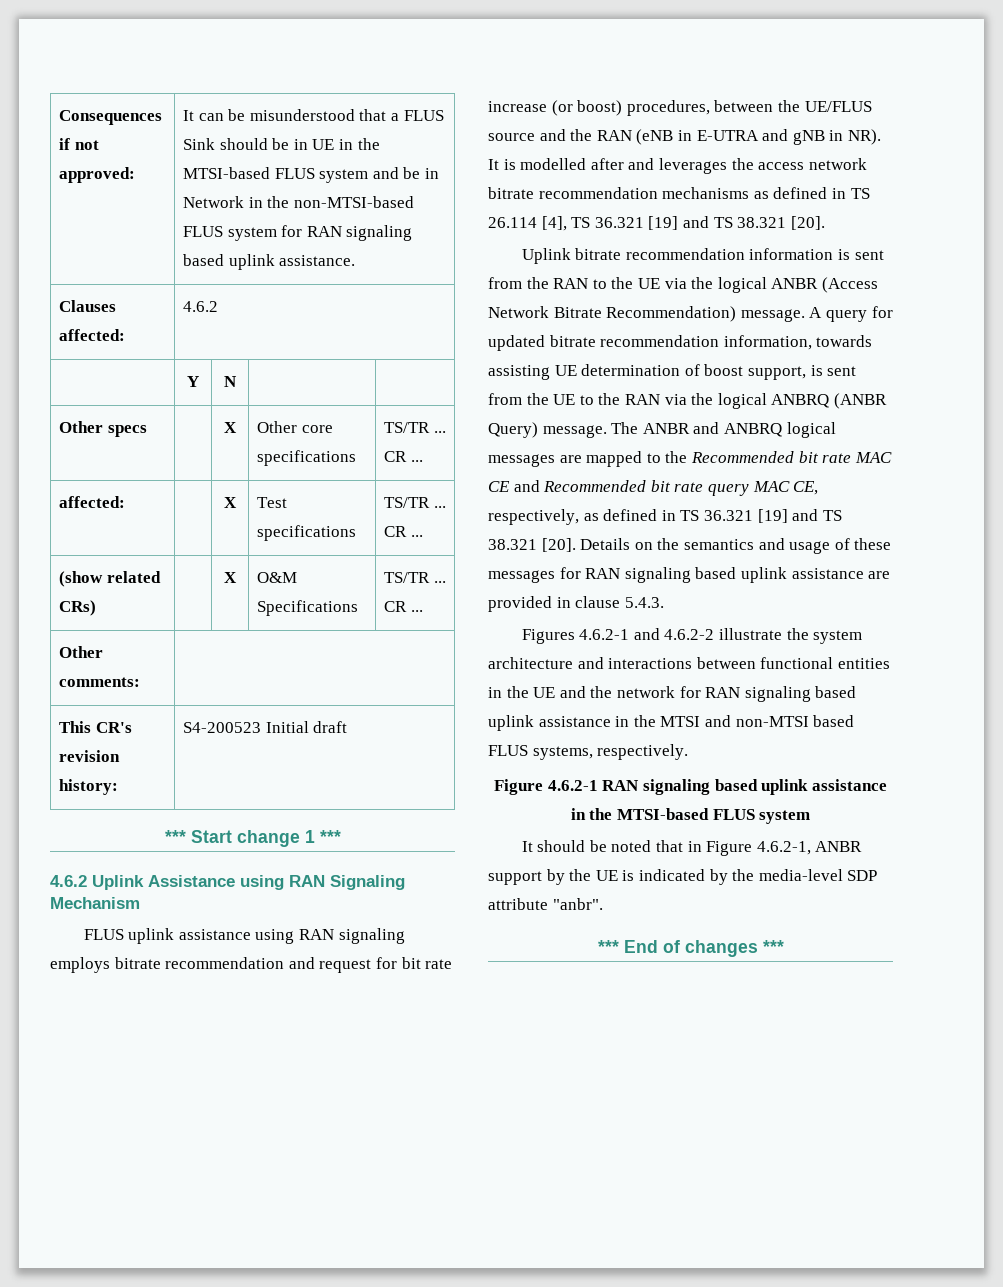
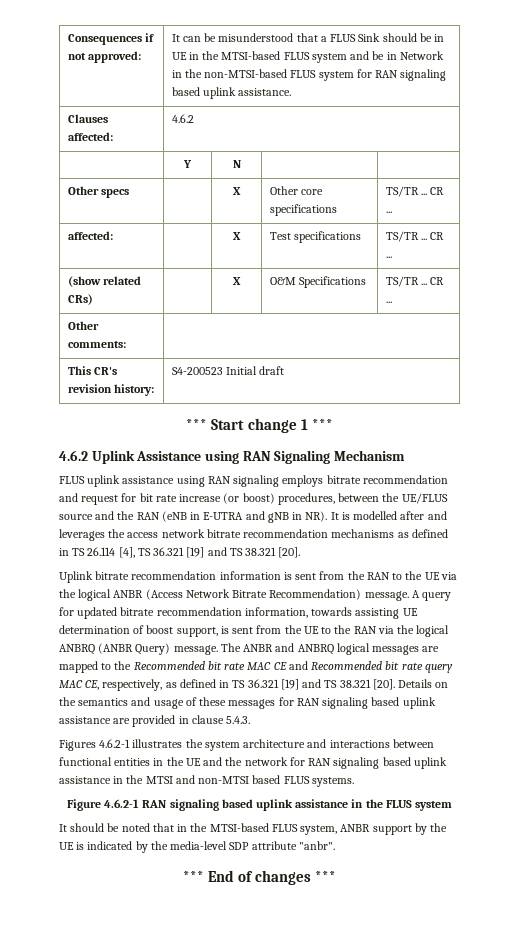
[633,628,782,640] and 4.6.2-2 illustrate -> [132,739,183,748] illustrates
[532,744,689,760] systems, respectively. -> [311,777,354,787] systems.
[617,808,709,820] MTSI-based -> (383, 803) none
[706,841,811,856] Figure 4.6.2-1, -> [190,823,338,835] the MTSI-based FLUS system,

